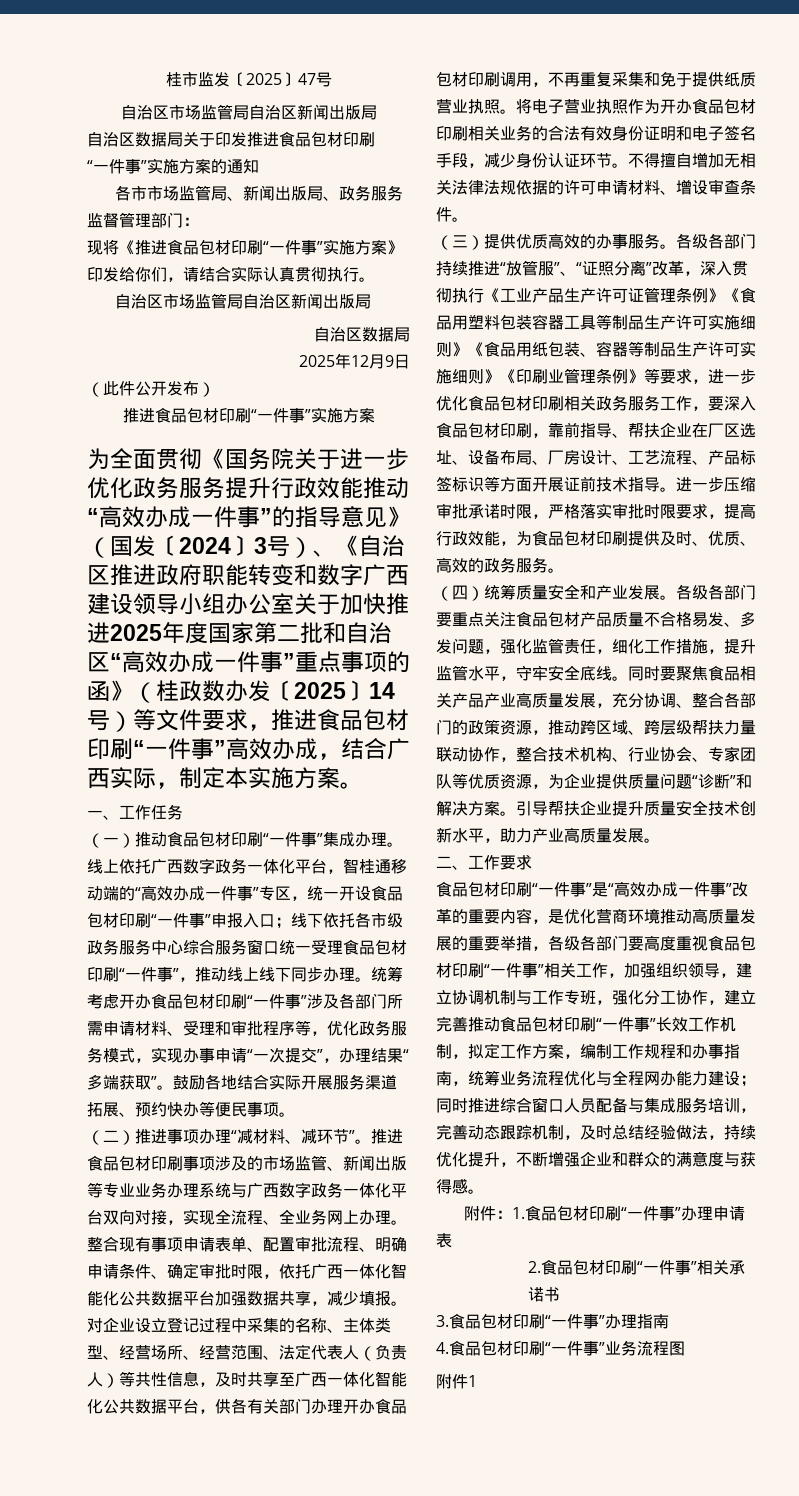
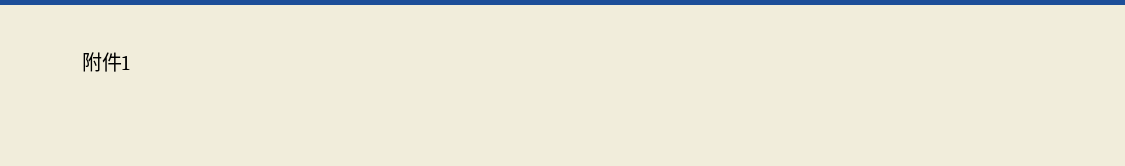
[165,71,332,87] [120,104,377,120] [87,131,375,147] [87,158,259,174] [114,185,403,201] [87,212,199,228] [87,239,403,255] [87,266,375,282] [114,293,371,309] [314,327,410,342] [299,353,410,369] [87,380,215,397] [122,407,375,423] [87,448,409,470] [87,477,409,499] [87,506,410,528] [87,535,405,558] [87,564,409,586] [87,593,409,615] [87,622,392,644] [87,651,410,673] [87,680,395,703] [87,709,409,732] [87,738,410,760] [87,767,363,789] [87,804,183,820] [87,831,403,848] [87,858,407,874] [87,885,403,901] [87,912,403,929] [87,939,407,955] [87,966,403,982] [87,993,403,1009] [87,1020,407,1036] [87,1047,409,1063] [87,1074,397,1090] [87,1101,295,1117] [87,1129,403,1145] [87,1155,407,1171] [87,1182,407,1198] [87,1209,407,1225] [87,1236,407,1252] [87,1263,407,1279] [87,1291,407,1306] [87,1317,391,1333] [87,1344,407,1361] [87,1371,407,1388] [87,1398,407,1414] [436,71,756,87] [436,98,756,114] [436,125,756,141] [436,152,756,168] [436,179,756,195] [436,207,468,222] [436,233,756,250] [436,260,748,276] [436,287,756,303] [436,314,756,330] [436,341,756,357] [436,368,756,384] [436,395,756,411] [436,422,756,438] [436,449,756,465] [436,476,756,492] [436,503,756,519] [436,530,756,546] [436,557,564,573] [436,584,756,601] [436,611,756,627] [436,638,756,654] [436,665,756,681] [436,692,756,708] [436,719,756,735] [436,746,756,762] [436,773,752,789] [436,800,756,816] [436,827,660,843] [436,854,532,870] [436,881,748,897] [436,908,756,924] [436,935,756,951] [436,963,752,978] [436,990,756,1005] [436,1016,736,1032] [436,1043,740,1059] [436,1070,756,1087] [436,1097,756,1113] [436,1124,756,1140] [436,1151,756,1167] [436,1178,484,1194] [463,1205,745,1221] [436,1233,452,1248] [527,1259,745,1275] [527,1287,560,1302] [436,1313,669,1329] [436,1340,685,1356] 桂市监发〔2025〕47号 // 自治区市场监管局自治区新闻出版局 // 自治区数据局关于印发推进食品包材印刷 // “一件事”实施方案的通知 // 各市市场监管局、新闻出版局、政务服务监督管理部门： // 现将《推进食品包材印刷“一件事”实施方案》印发给你们，请结合实际认真贯彻执行。 // 自治区市场监管局自治区新闻出版局 // 自治区数据局 // 2025年12月9日 // （此件公开发布） // 推进食品包材印刷“一件事”实施方案 // 为全面贯彻《国务院关于进一步优化政务服务提升行政效能推动“高效办成一件事”的指导意见》（国发〔2024〕3号）、《自治区推进政府职能转变和数字广西建设领导小组办公室关于加快推进2025年度国家第二批和自治区“高效办成一件事”重点事项的函》（桂政数办发〔2025〕14号）等文件要求，推进食品包材印刷“一件事”高效办成，结合广西实际，制定本实施方案。 // 一、工作任务 // （一）推动食品包材印刷“一件事”集成办理。线上依托广西数字政务一体化平台，智桂通移动端的“高效办成一件事”专区，统一开设食品包材印刷“一件事”申报入口；线下依托各市级政务服务中心综合服务窗口统一受理食品包材印刷“一件事”，推动线上线下同步办理。统筹考虑开办食品包材印刷“一件事”涉及各部门所需申请材料、受理和审批程序等，优化政务服务模式，实现办事申请“一次提交”，办理结果“多端获取”。鼓励各地结合实际开展服务渠道拓展、预约快办等便民事项。 // （二）推进事项办理“减材料、减环节”。推进食品包材印刷事项涉及的市场监管、新闻出版等专业业务办理系统与广西数字政务一体化平台双向对接，实现全流程、全业务网上办理。整合现有事项申请表单、配置审批流程、明确申请条件、确定审批时限，依托广西一体化智能化公共数据平台加强数据共享，减少填报。对企业设立登记过程中采集的名称、主体类型、经营场所、经营范围、法定代表人（负责人）等共性信息，及时共享至广西一体化智能化公共数据平台，供各有关部门办理开办食品包材印刷调用，不再重复采集和免于提供纸质营业执照。将电子营业执照作为开办食品包材印刷相关业务的合法有效身份证明和电子签名手段，减少身份认证环节。不得擅自增加无相关法律法规依据的许可申请材料、增设审查条件。 // （三）提供优质高效的办事服务。各级各部门持续推进“放管服”、“证照分离”改革，深入贯彻执行《工业产品生产许可证管理条例》《食品用塑料包装容器工具等制品生产许可实施细则》《食品用纸包装、容器等制品生产许可实施细则》《印刷业管理条例》等要求，进一步优化食品包材印刷相关政务服务工作，要深入食品包材印刷，靠前指导、帮扶企业在厂区选址、设备布局、厂房设计、工艺流程、产品标签标识等方面开展证前技术指导。进一步压缩审批承诺时限，严格落实审批时限要求，提高行政效能，为食品包材印刷提供及时、优质、高效的政务服务。 // （四）统筹质量安全和产业发展。各级各部门要重点关注食品包材产品质量不合格易发、多发问题，强化监管责任，细化工作措施，提升监管水平，守牢安全底线。同时要聚焦食品相关产品产业高质量发展，充分协调、整合各部门的政策资源，推动跨区域、跨层级帮扶力量联动协作，整合技术机构、行业协会、专家团队等优质资源，为企业提供质量问题“诊断”和解决方案。引导帮扶企业提升质量安全技术创新水平，助力产业高质量发展。 // 二、工作要求 // 食品包材印刷“一件事”是“高效办成一件事”改革的重要内容，是优化营商环境推动高质量发展的重要举措，各级各部门要高度重视食品包材印刷“一件事”相关工作，加强组织领导，建立协调机制与工作专班，强化分工协作，建立完善推动食品包材印刷“一件事”长效工作机制，拟定工作方案，编制工作规程和办事指南，统筹业务流程优化与全程网办能力建设；同时推进综合窗口人员配备与集成服务培训，完善动态跟踪机制，及时总结经验做法，持续优化提升，不断增强企业和群众的满意度与获得感。 // 附件：1.食品包材印刷“一件事”办理申请表 // 2.食品包材印刷“一件事”相关承诺书 // 3.食品包材印刷“一件事”办理指南 // 4.食品包材印刷“一件事”业务流程图 // -> (82, 62) none

